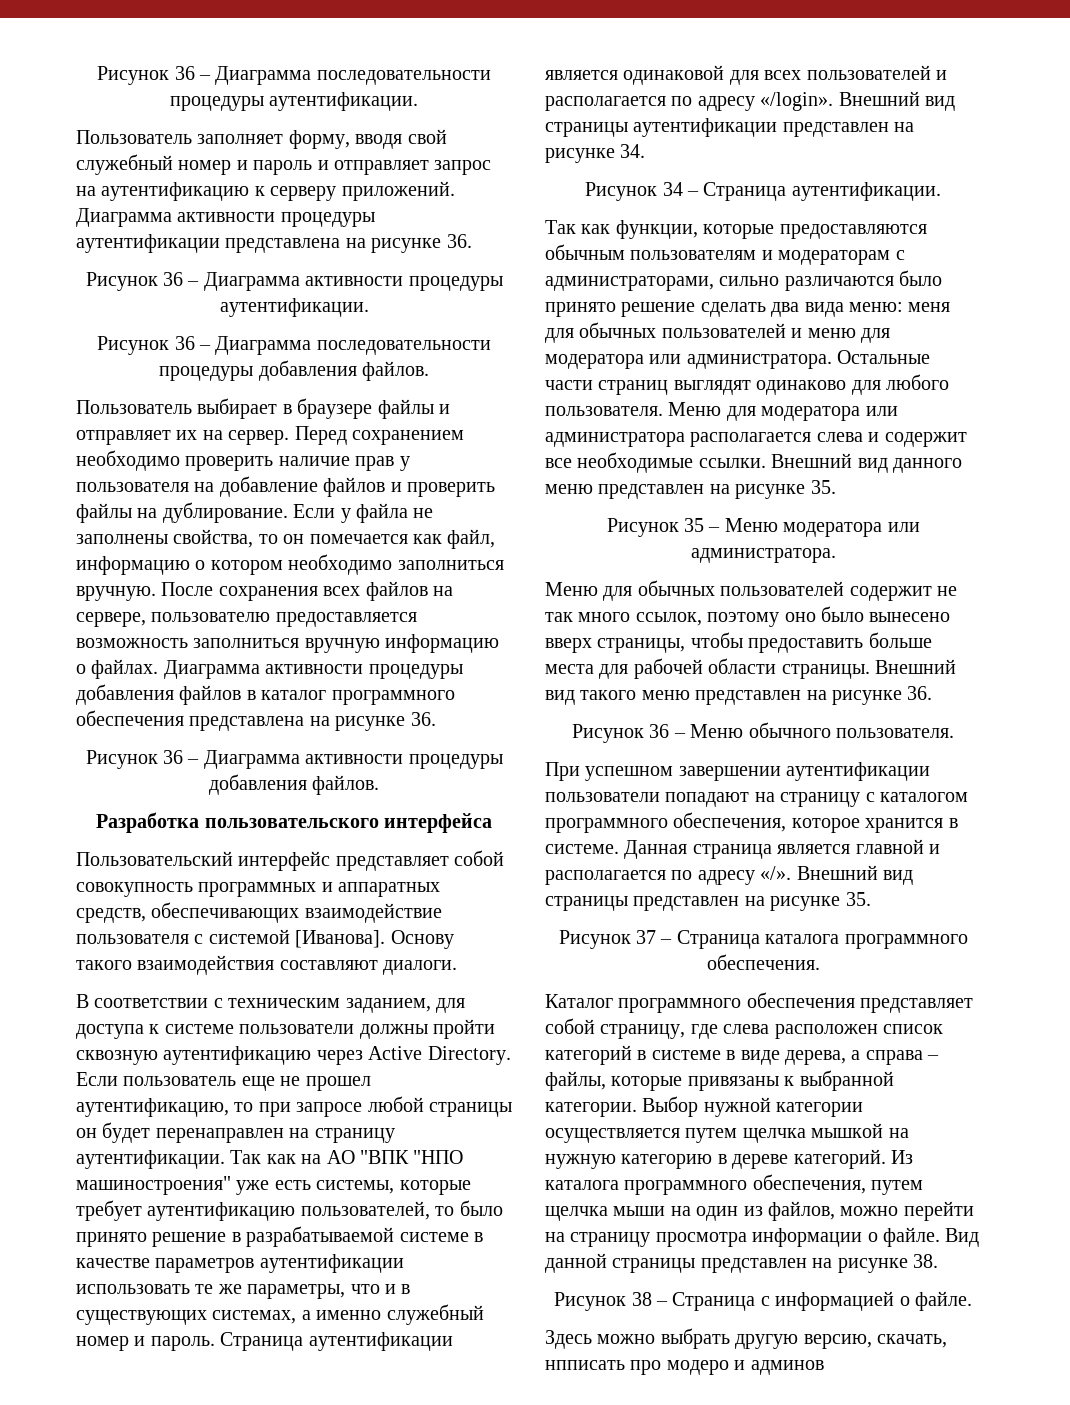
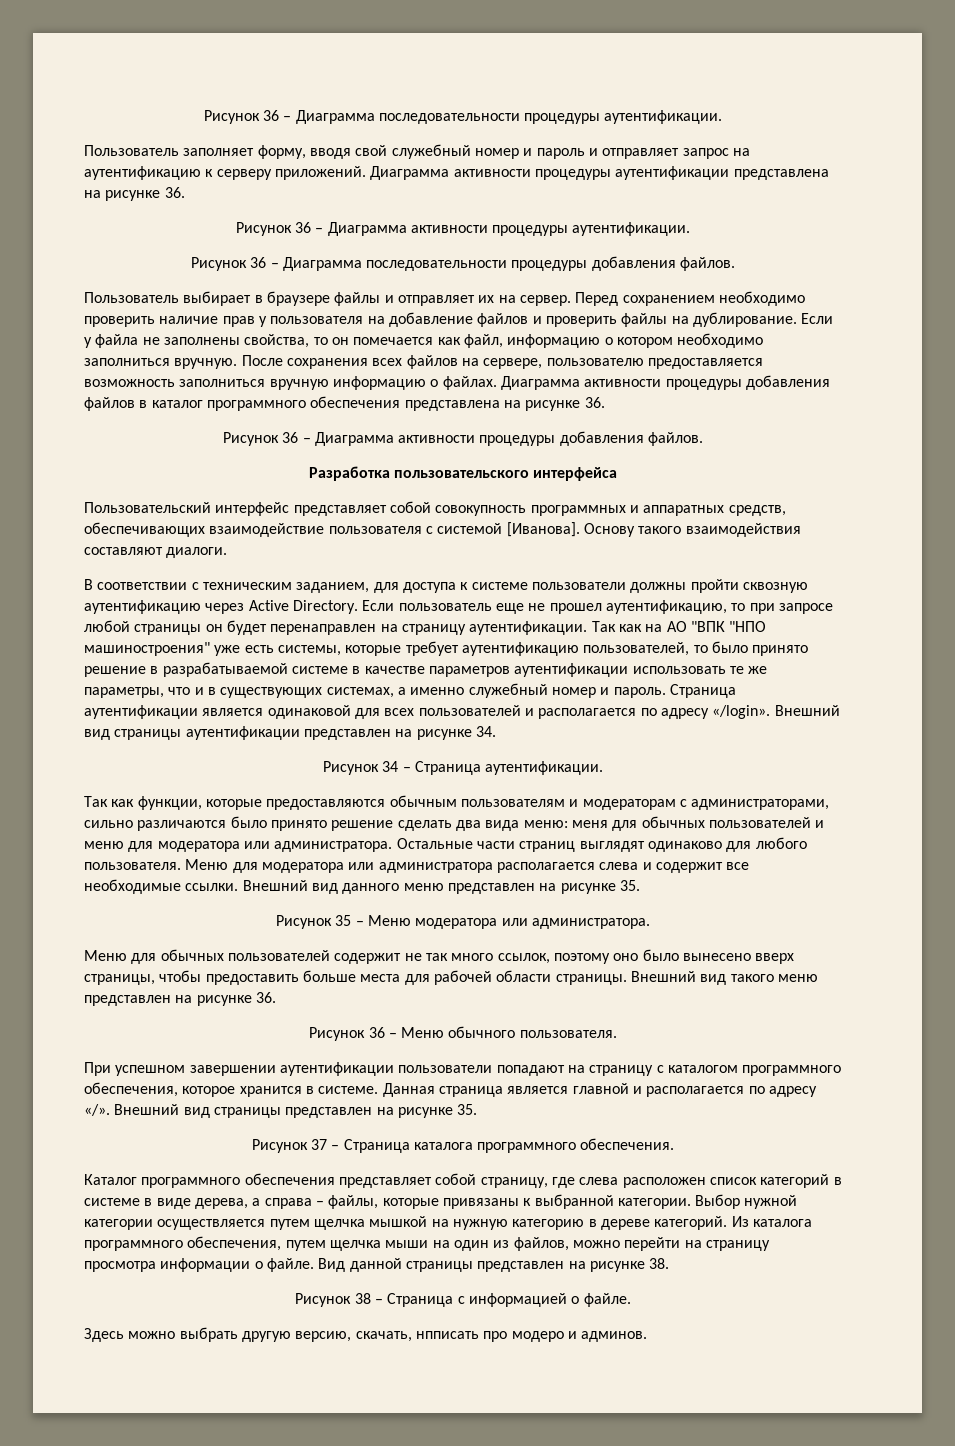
[750,1360,824,1375] админов -> [581,1331,648,1342] админов.

